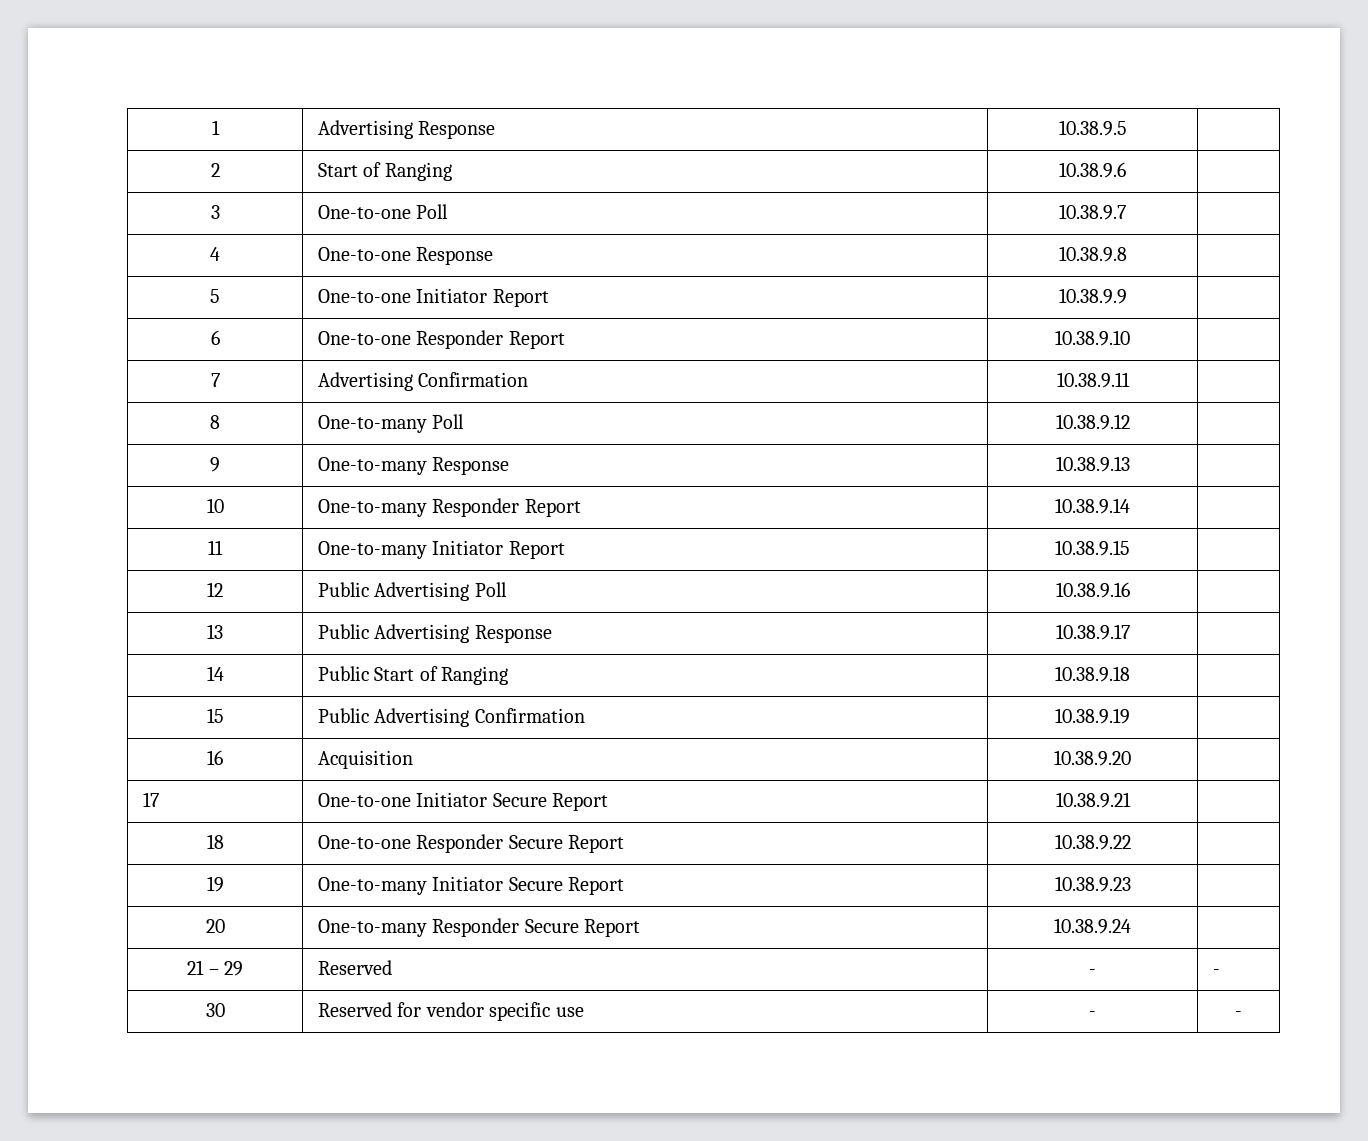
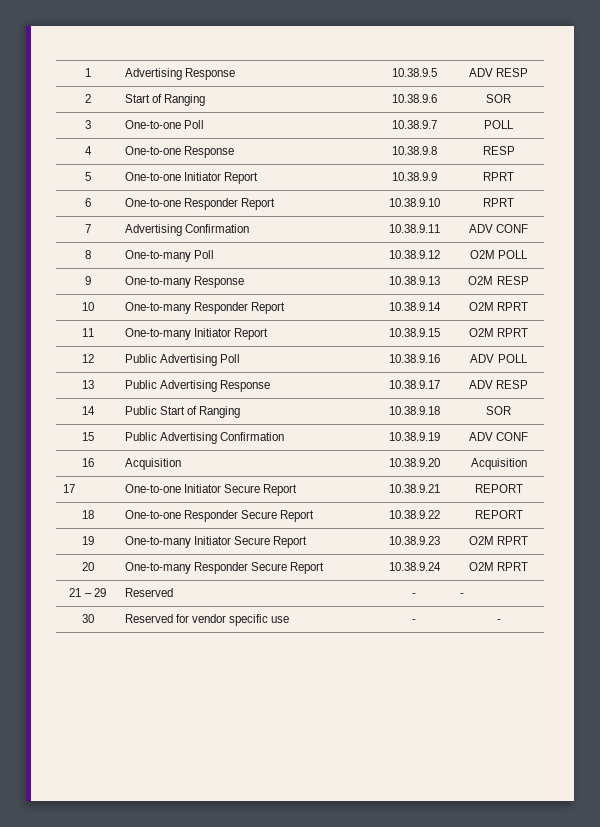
(1127, 128) none -> [468,68,529,77] ADV RESP
(1126, 170) none -> [486,94,511,103] SOR
(1126, 212) none -> [484,120,514,129] POLL
(1127, 254) none -> [482,146,515,155] RESP
(1127, 296) none -> [483,172,514,181] RPRT
(1130, 338) none -> [483,198,514,207] RPRT
(1130, 380) none -> [468,224,529,233] ADV CONF
(1130, 422) none -> [469,250,529,259] O2M POLL
(1130, 464) none -> [468,276,529,285] O2M RESP
(1130, 506) none -> [468,302,529,311] O2M RPRT
(1130, 548) none -> [468,328,529,337] O2M RPRT
(1130, 590) none -> [470,354,528,363] ADV POLL
(1130, 632) none -> [468,380,529,389] ADV RESP
(1130, 674) none -> [486,406,511,415] SOR
(1130, 716) none -> [468,432,529,441] ADV CONF
(1131, 758) none -> [470,458,527,470] Acquisition
(1131, 800) none -> [474,484,523,493] REPORT
(1131, 842) none -> [474,510,523,519] REPORT
(1131, 884) none -> [468,536,529,545] O2M RPRT
(1131, 926) none -> [468,562,529,571] O2M RPRT

